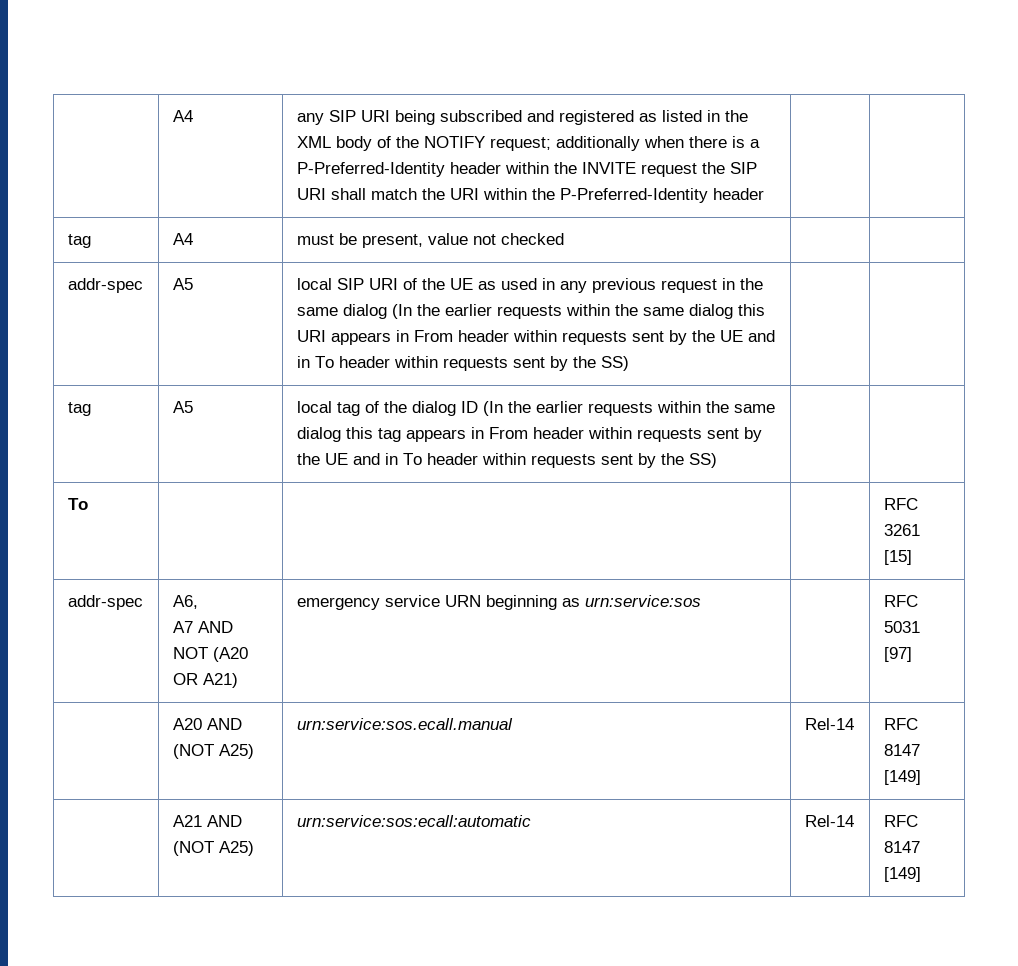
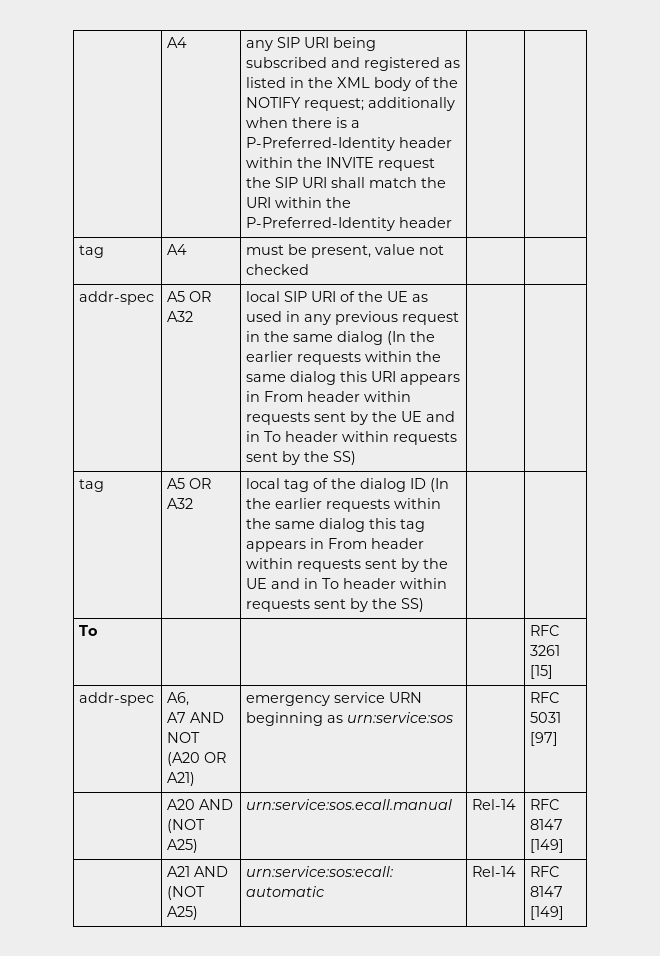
(193, 284) none -> [189,291,212,302] [167,311,194,322] OR A32
(193, 407) none -> [189,478,212,489] [167,498,194,509] OR A32

